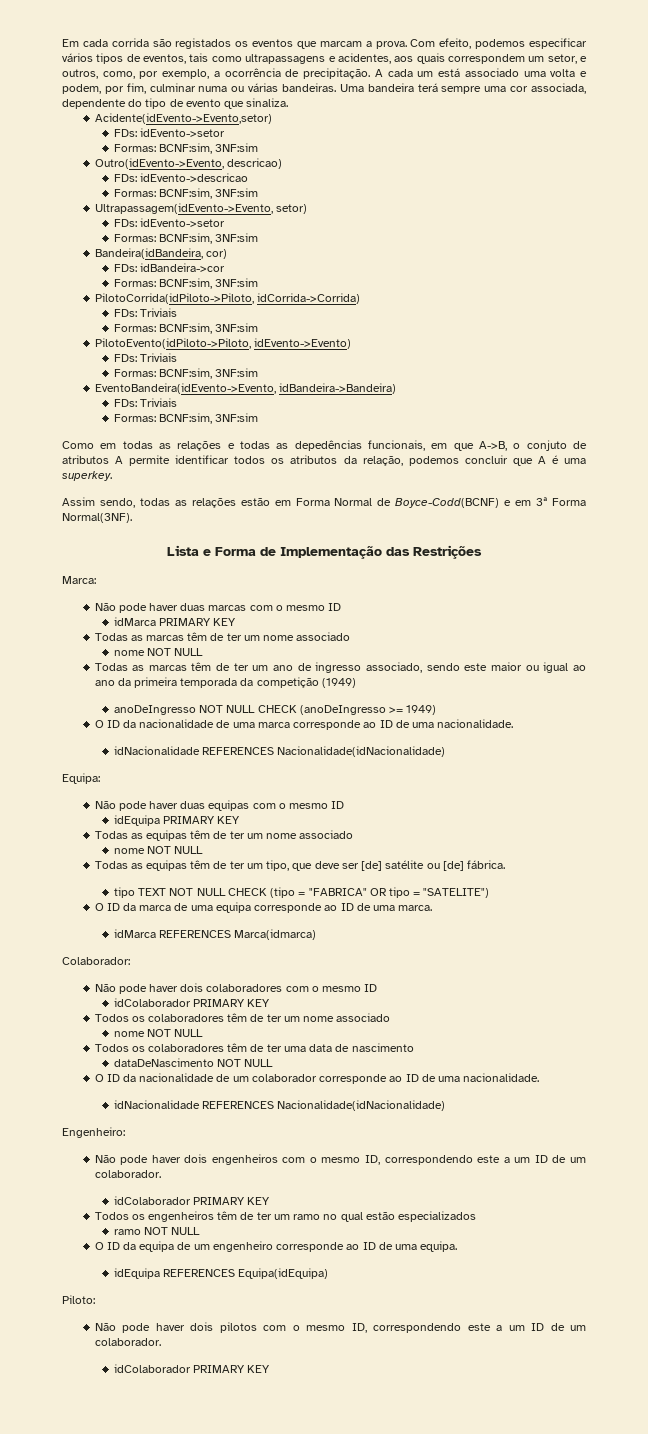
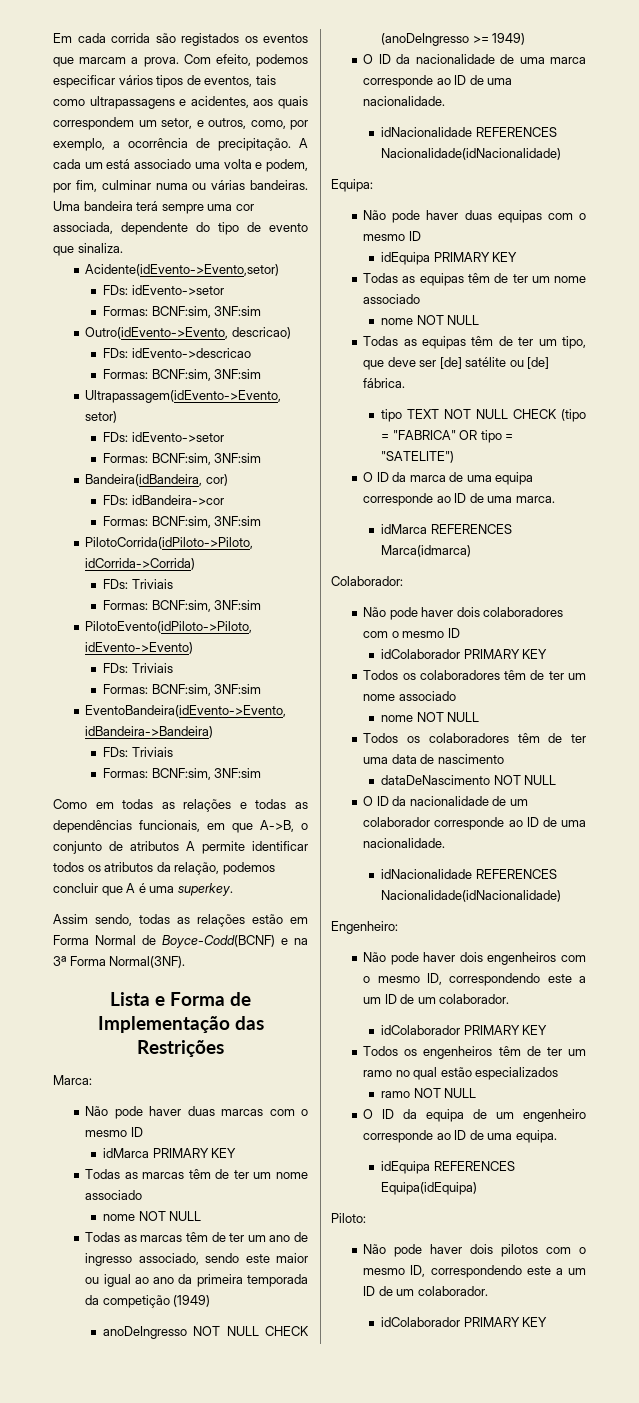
[294,440,362,451] depedências -> [53,820,132,833] dependências
[526,440,567,451] conjuto -> [53,841,102,854] conjunto
[515,500,532,506] em -> [294,938,308,945] na

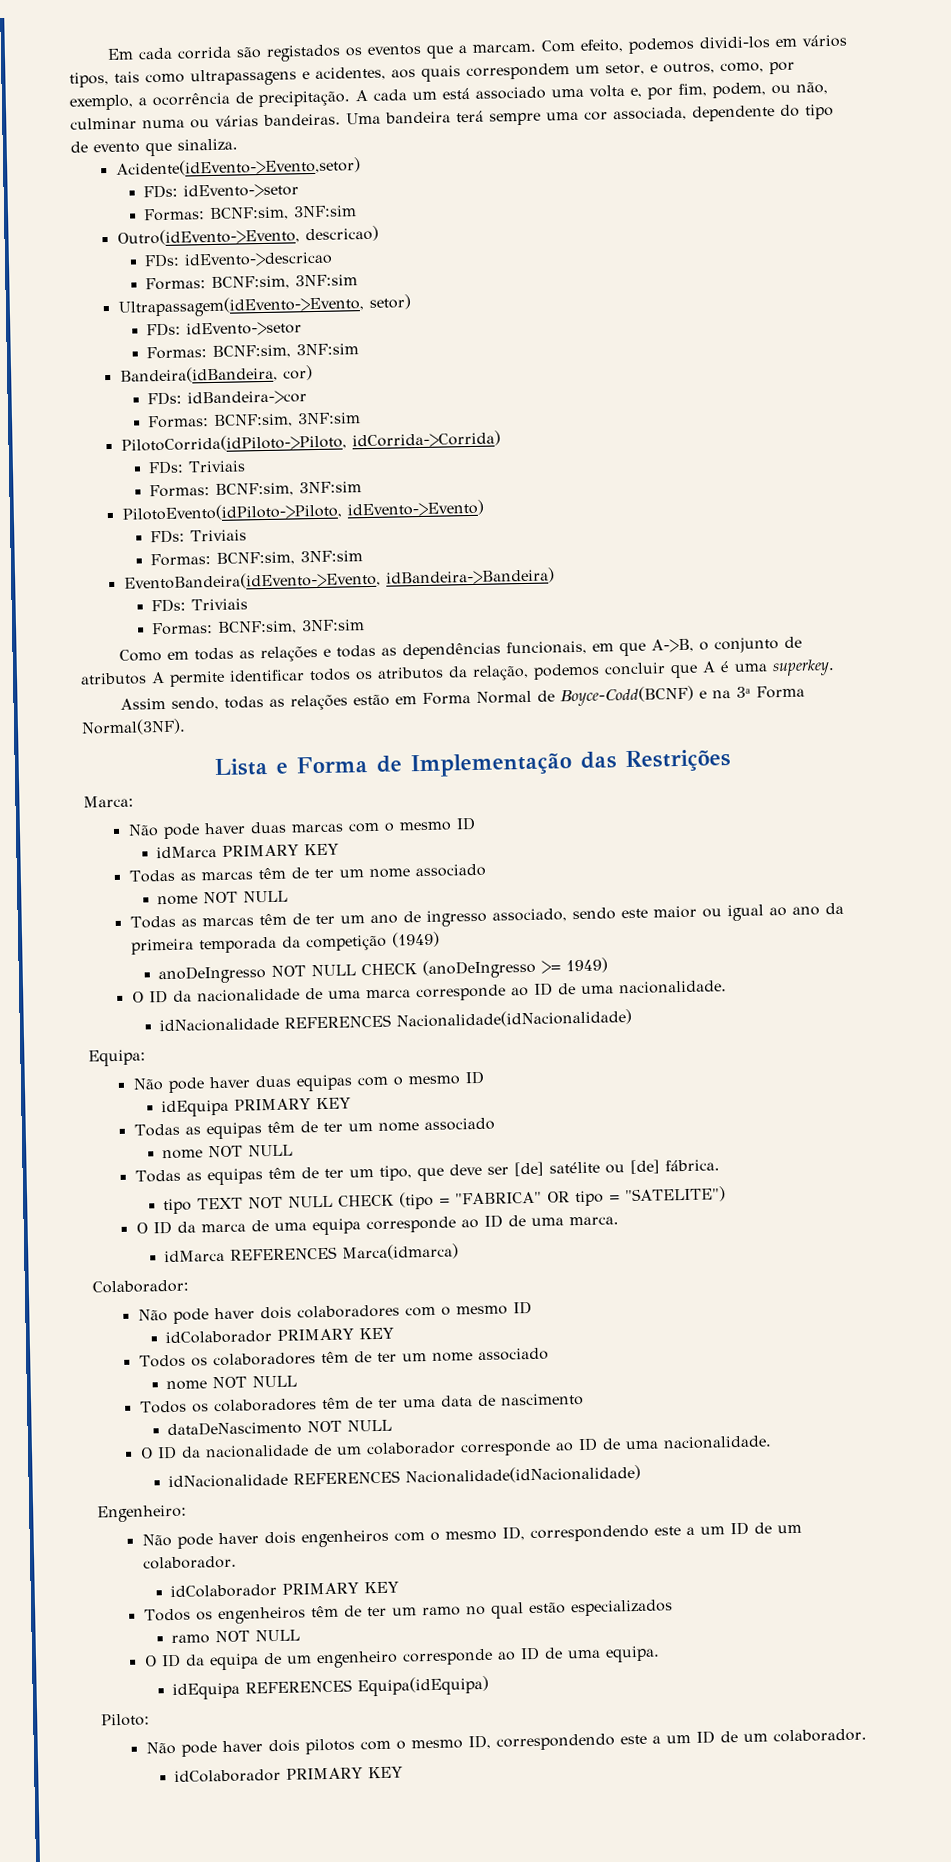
[79,54,308,67] [53,75,253,88] marcam a prova. Com efeito, podemos especificar vários tipos de eventos, -> [457,34,847,54] [69,71,109,88] a marcam. Com efeito, podemos dividi-los em vários tipos,
[255,159,308,172] [53,180,97,193] e podem, por fim, -> [630,82,828,100] e, por fim, podem, ou não,

